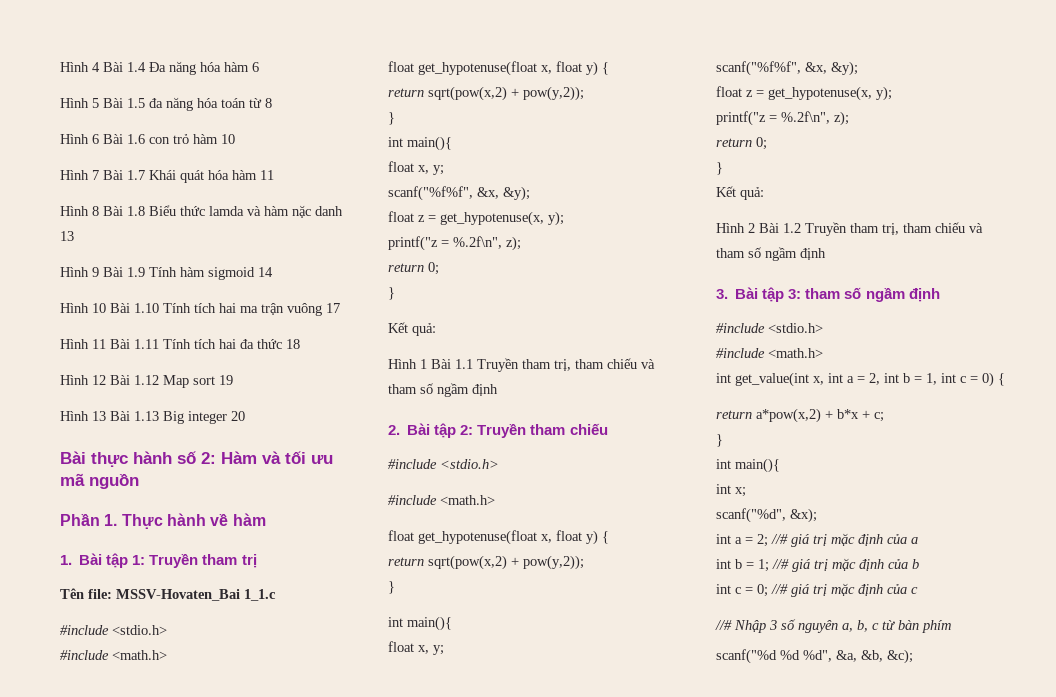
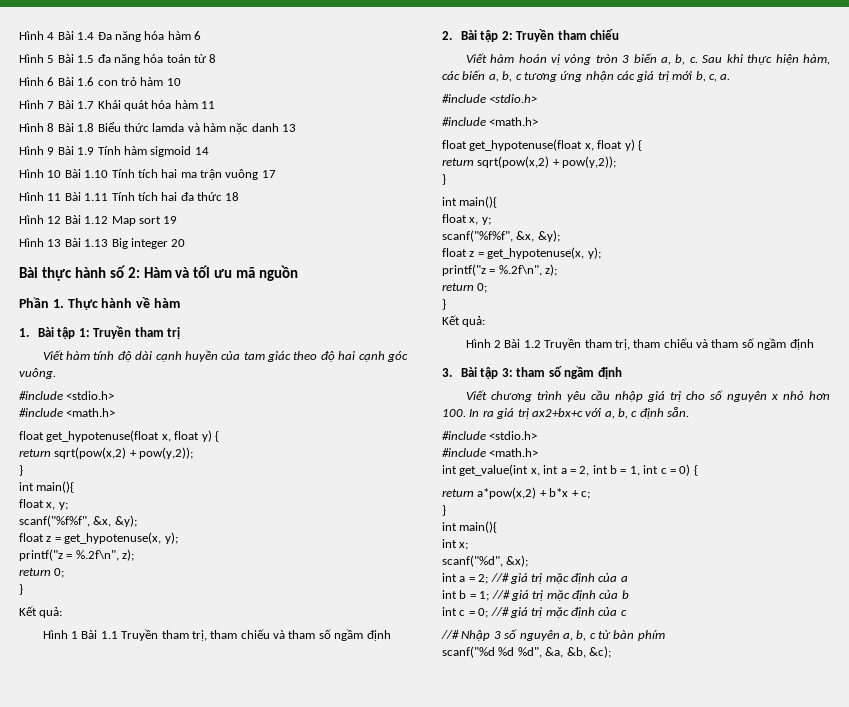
[60,588,276,601] Tên file: MSSV-Hovaten_Bai 1_1.c -> [42,350,409,362] [19,368,56,379] Viết hàm tính độ dài cạnh huyền của tam giác theo độ hai cạnh góc vuông.
(608, 429) none -> [465,53,830,65] [442,70,731,82] // Viết hàm hoán vị vòng tròn 3 biến a, b, c. Sau khi thực hiện hàm, các biến a, b, c tương ứng nhận các giá trị mới b, c, a.
(940, 295) none -> [465,390,830,402] [442,407,690,419] // Viết chương trình yêu cầu nhập giá trị cho số nguyên x nhỏ hơn 100. In ra giá trị ax2+bx+c với a, b, c định sẵn.

